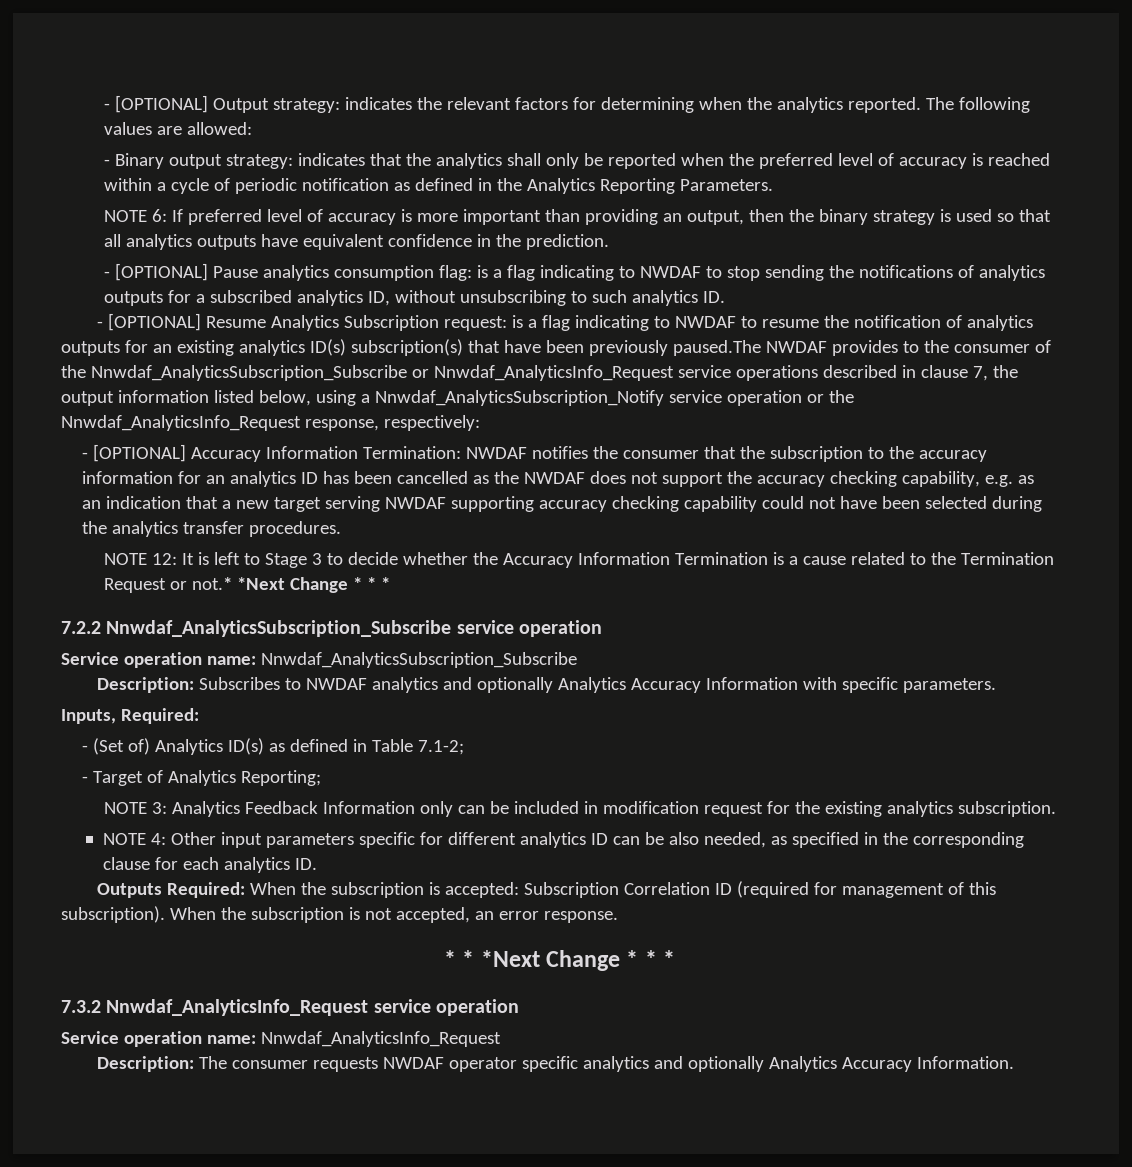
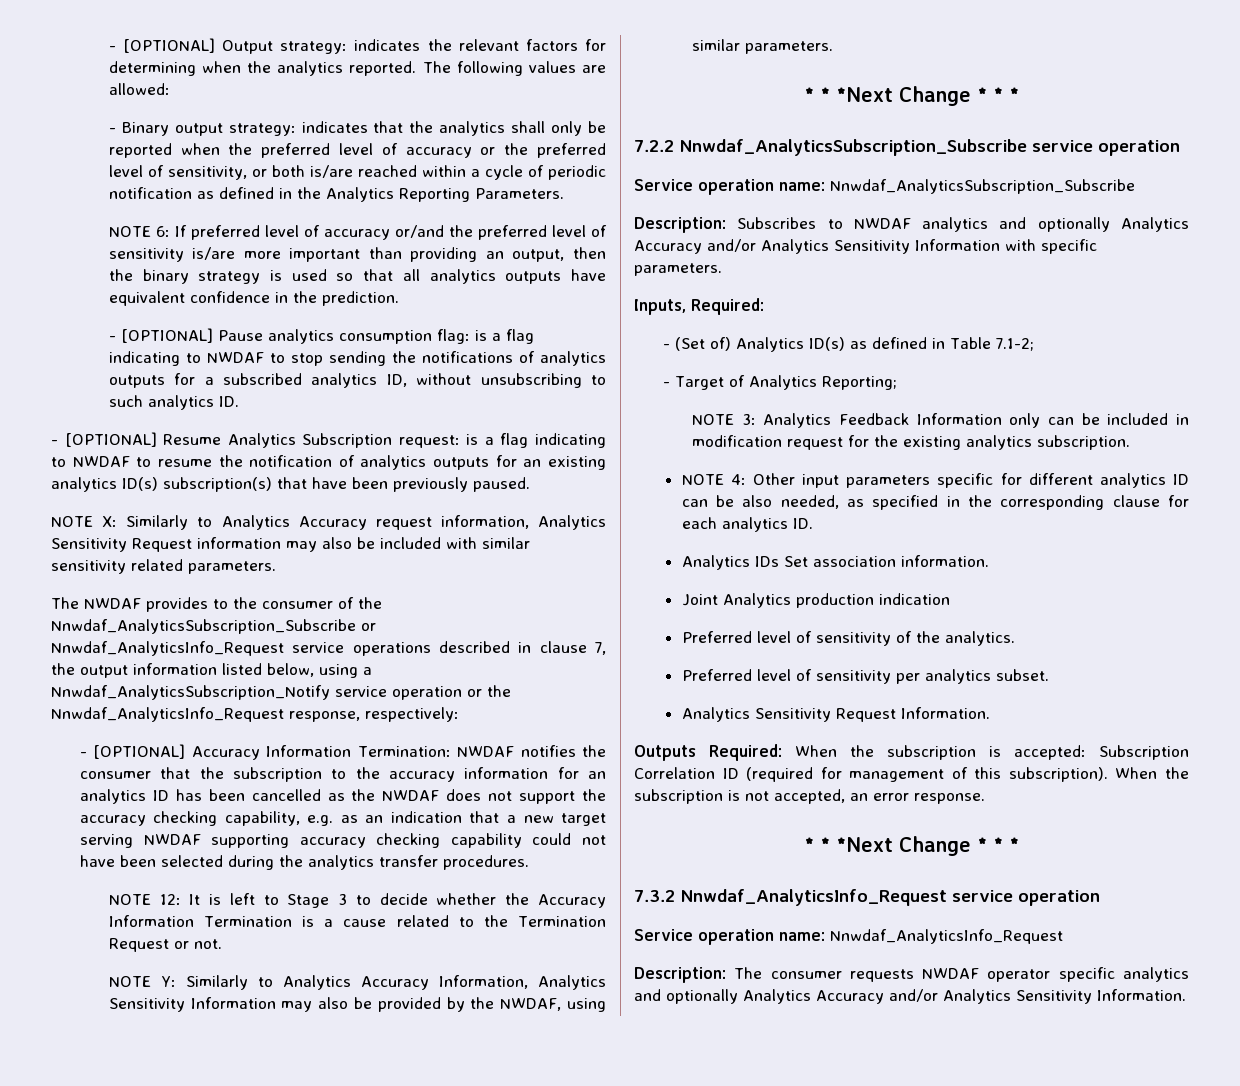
[971,153,983,166] is -> [480,143,606,158] [108,165,353,180] or the preferred level of sensitivity, or both is/are
[400,209,412,222] is -> [394,225,607,240] [108,247,236,262] or/and the preferred level of sensitivity is/are
[672,340,761,356] paused.The -> [473,477,530,492] [51,515,606,530] [51,537,530,552] [51,559,276,574] [51,597,79,609] paused. // NOTE X: Similarly to Analytics Accuracy request information, Analytics Sensitivity Request information may also be included with similar sensitivity related parameters. // The
[191,577,232,590] not.* -> [193,939,222,949] [108,975,606,990] [108,997,606,1012] [691,39,833,54] [804,87,830,102] not. // NOTE Y: Similarly to Analytics Accuracy Information, Analytics Sensitivity Information may also be provided by the NWDAF, using similar parameters. // * *
(701, 685) none -> [707,239,910,254] and/or Analytics Sensitivity
(317, 864) none -> [681,555,989,570] [681,593,950,608] [681,631,1015,646] [681,669,1049,684] [681,707,990,722] // Analytics IDs Set association information. // Joint Analytics production indication // Preferred level of sensitivity of the analytics. // Preferred level of sensitivity per analytics subset. // Analytics Sensitivity Request Information.
(912, 1064) none -> [889,989,1092,1004] and/or Analytics Sensitivity

